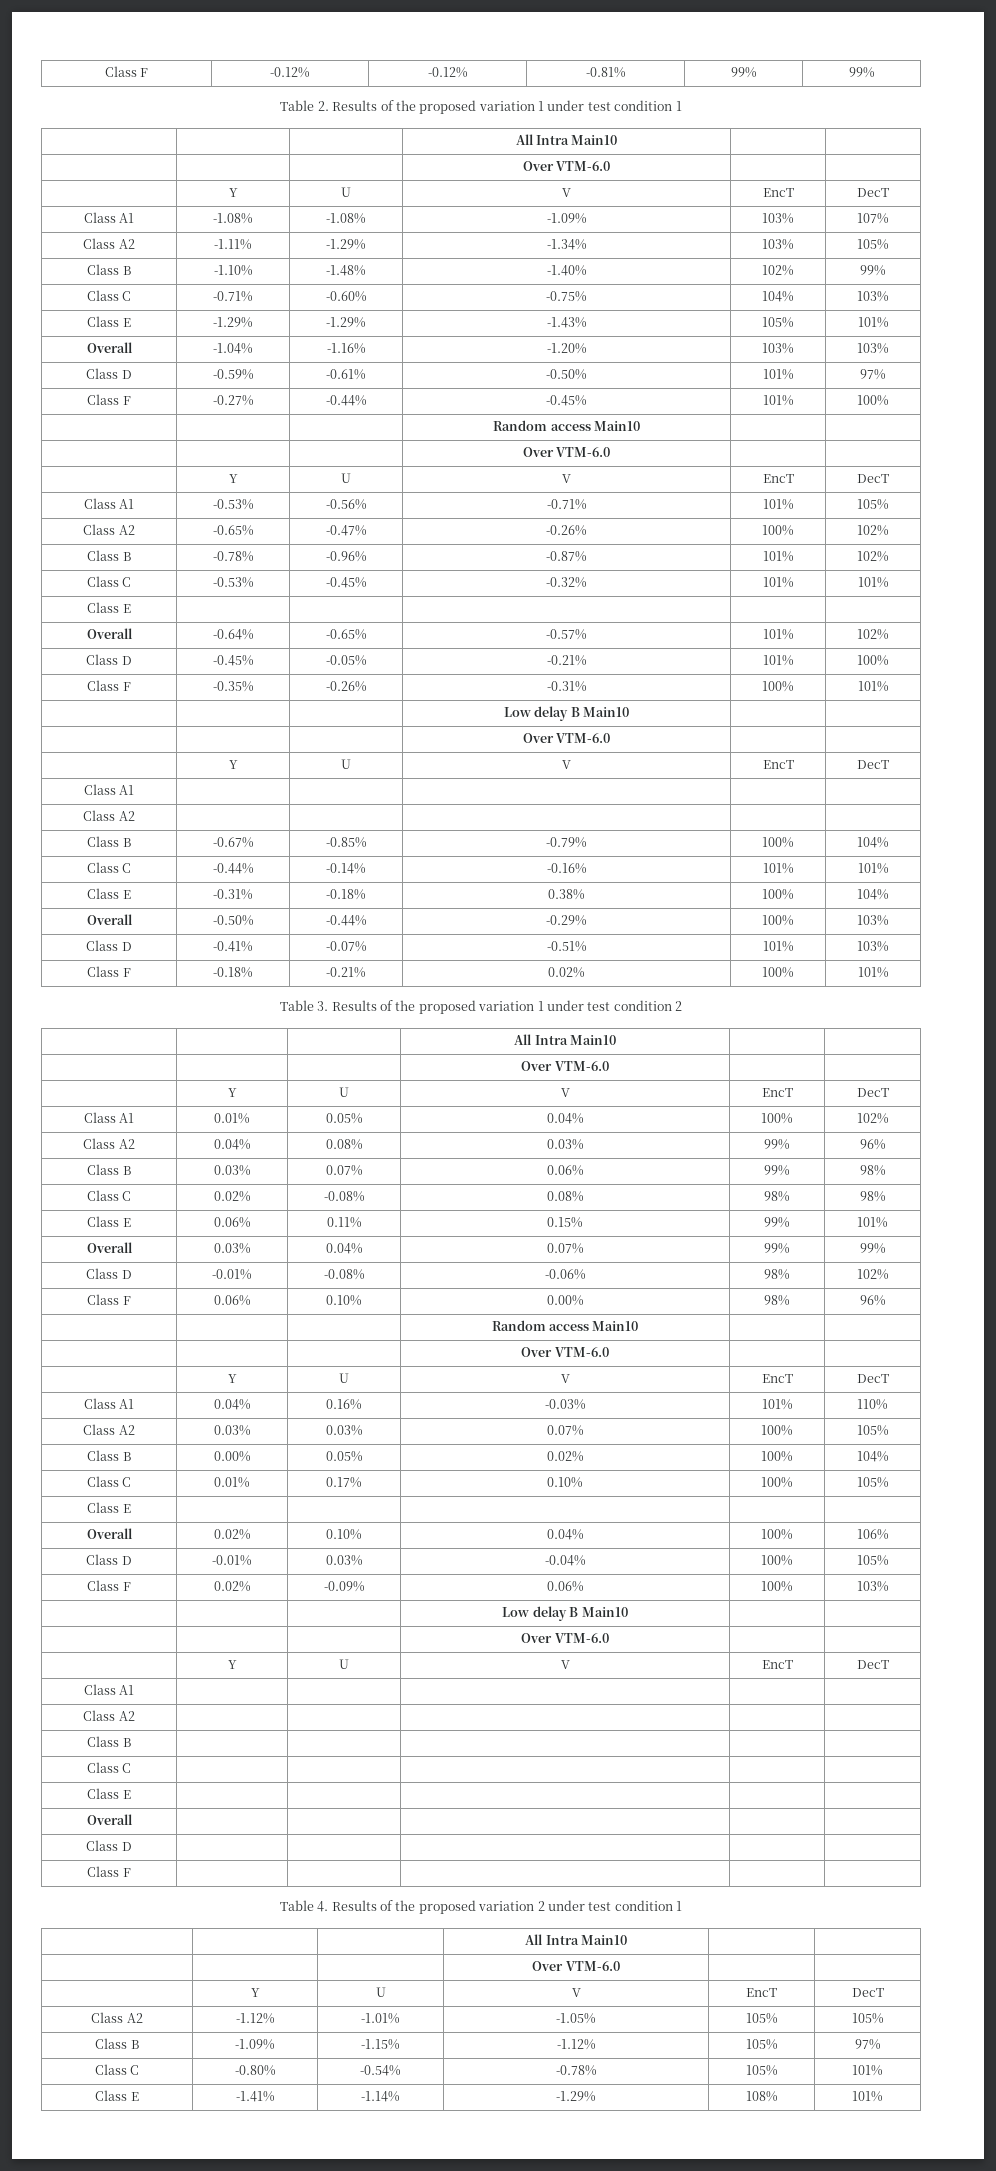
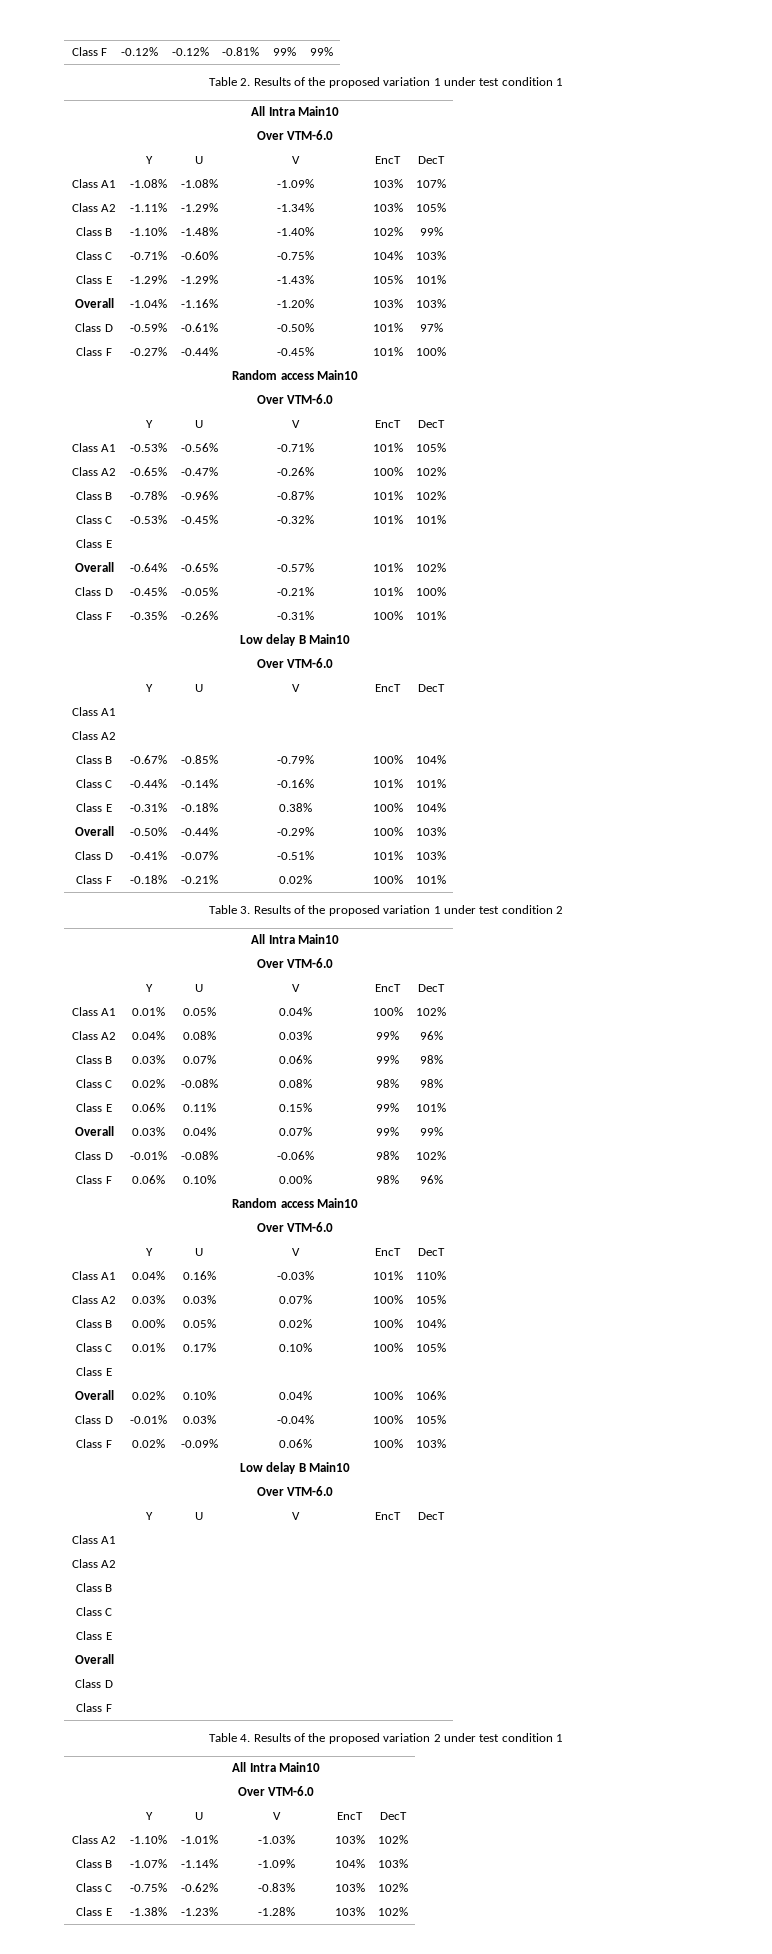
[235,2013,275,2024] -1.12% -> [130,1835,167,1844] -1.10%
[556,2013,596,2024] [745,2013,778,2024] [851,2013,884,2024] [95,2038,139,2049] [235,2039,275,2050] [360,2039,400,2050] [556,2039,596,2050] [745,2039,778,2050] [854,2039,881,2050] [94,2064,140,2075] [234,2065,276,2076] [359,2065,401,2076] [555,2065,597,2076] [745,2065,778,2076] [852,2065,883,2076] [95,2090,139,2101] [235,2091,275,2102] [360,2091,400,2102] [556,2091,596,2102] [745,2091,778,2102] [852,2091,883,2102] -1.05% | 105% | 105% // Class B | -1.09% | -1.15% | -1.12% | 105% | 97% // Class C | -0.80% | -0.54% | -0.78% | 105% | 101% // Class E | -1.41% | -1.14% | -1.29% | 108% | 101% -> [257,1835,295,1844] [334,1835,365,1844] [378,1835,408,1844] [75,1859,113,1868] [130,1859,167,1868] [180,1859,218,1868] [257,1859,295,1868] [334,1859,365,1868] [378,1859,408,1868] [75,1883,113,1892] [130,1883,167,1892] [180,1883,218,1892] [257,1883,295,1892] [334,1883,365,1892] [378,1883,408,1892] [76,1907,112,1916] [130,1907,167,1916] [180,1907,218,1916] [257,1907,295,1916] [334,1907,365,1916] [378,1907,408,1916] -1.03% | 103% | 102% // Class B | -1.07% | -1.14% | -1.09% | 104% | 103% // Class C | -0.75% | -0.62% | -0.83% | 103% | 102% // Class E | -1.38% | -1.23% | -1.28% | 103% | 102%

